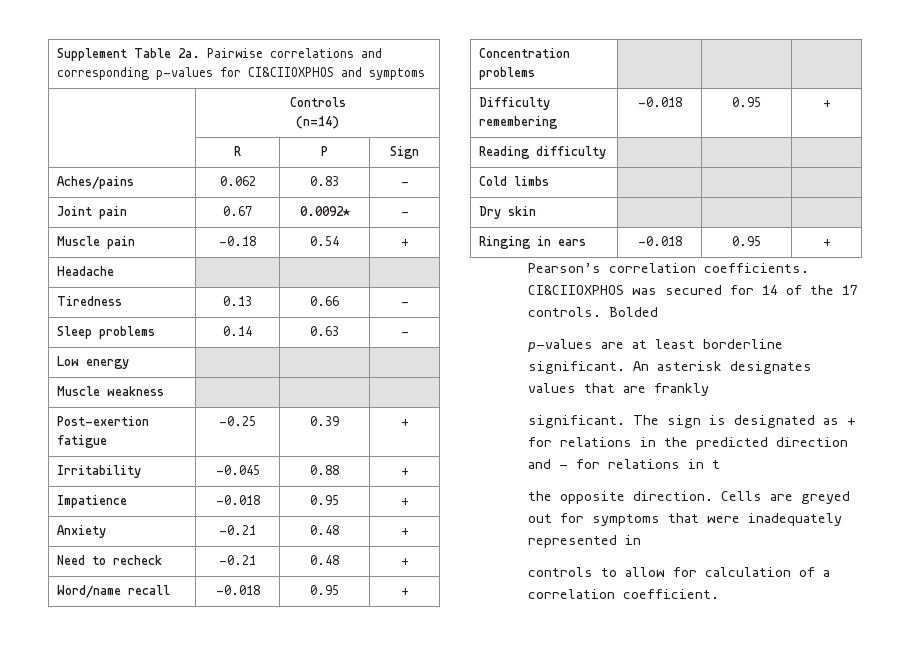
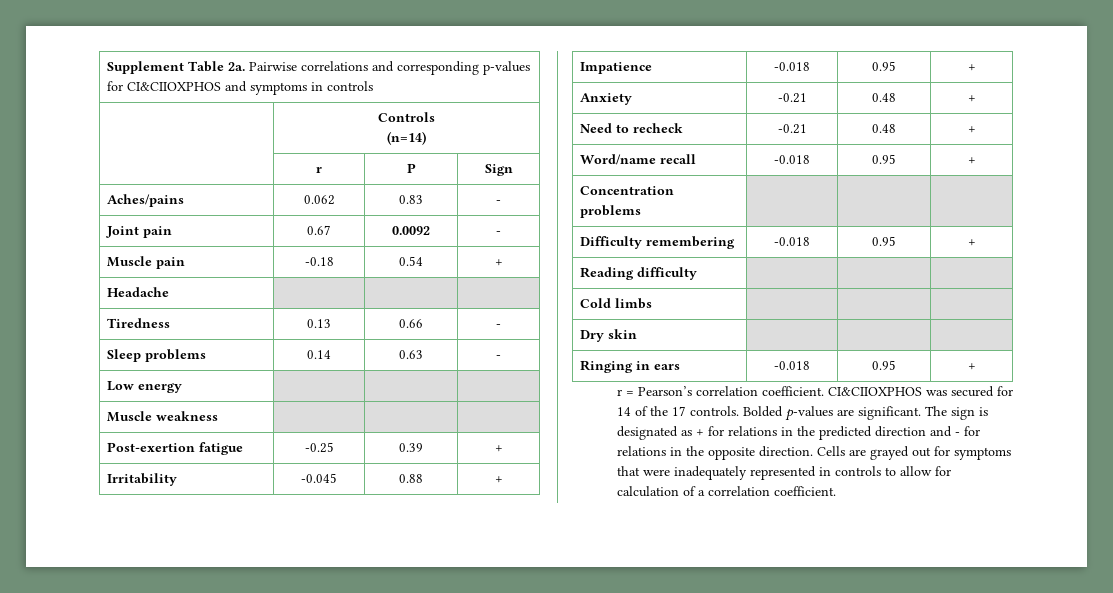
(425, 74) none -> [311,81,374,91] in controls
[234,146,241,156] R -> [316,167,322,173] r
[299,206,350,216] 0.0092* -> [392,226,430,235] 0.0092
(831, 242) none -> [616,389,634,396] r =
[703,263,809,273] coefficients. -> [761,386,824,396] coefficient.
(658, 312) // -> (783, 411) none
[631,339,783,349] [527,361,812,374] [527,383,709,396] at least borderline significant. An asterisk designates values that are frankly // -> (854, 412) none
[711,460,720,469] t // -> (682, 451) none
[800,491,850,504] greyed -> [869,446,909,460] grayed
(641, 540) // -> (831, 471) none

